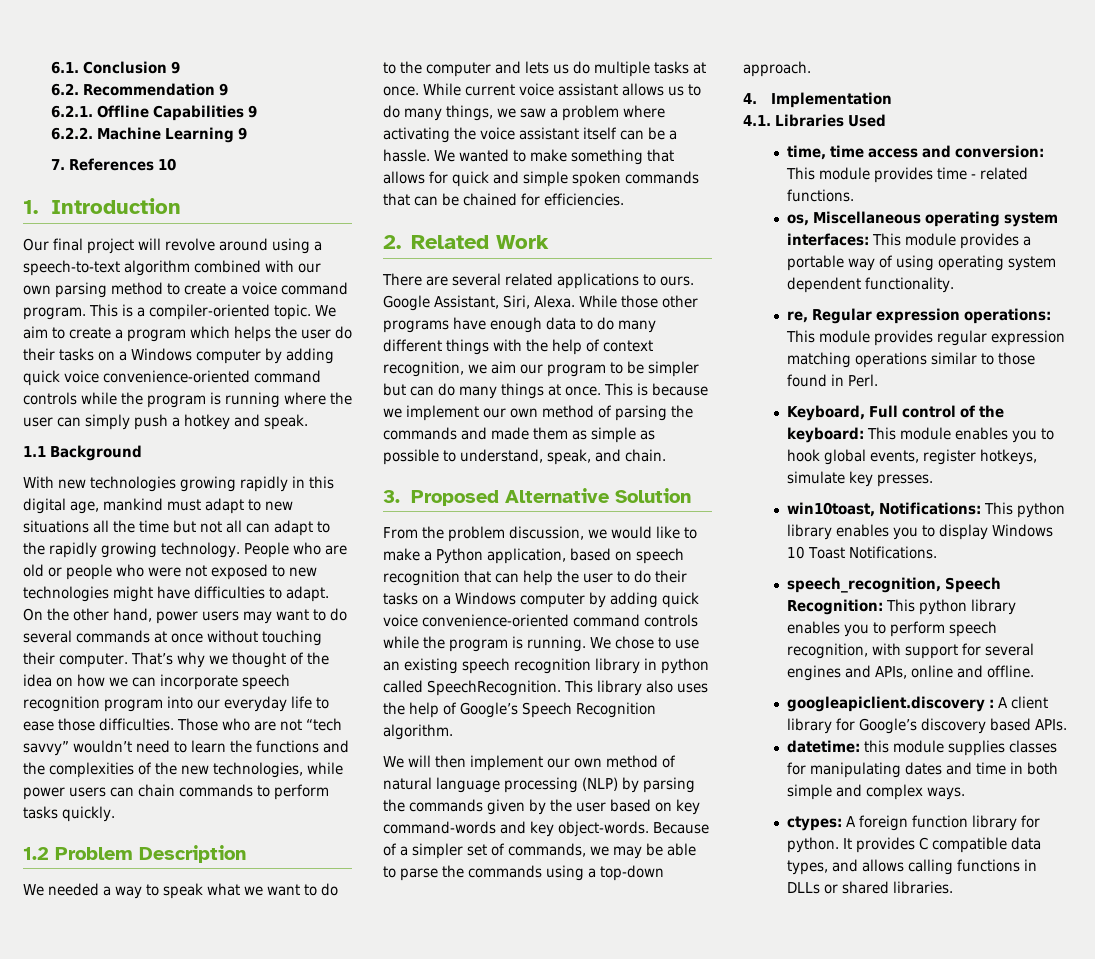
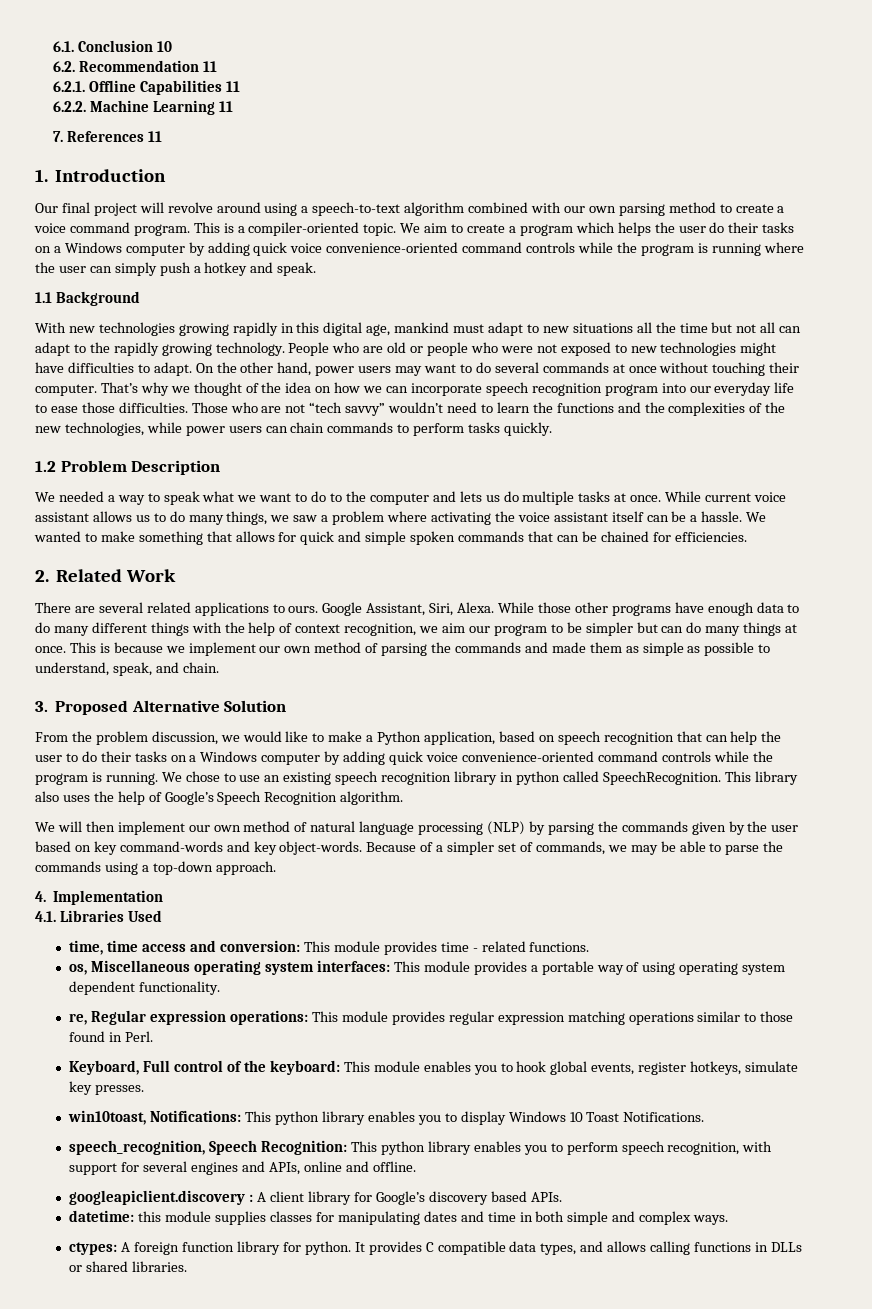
[171,61,181,74] 9 -> [157,41,173,52] 10
[219,83,229,96] 9 -> [203,61,218,72] 11
[248,105,258,118] 9 -> [226,81,241,92] 11
[238,127,248,140] 9 -> [219,101,234,112] 11
[158,158,177,171] 10 -> [148,131,163,142] 11

